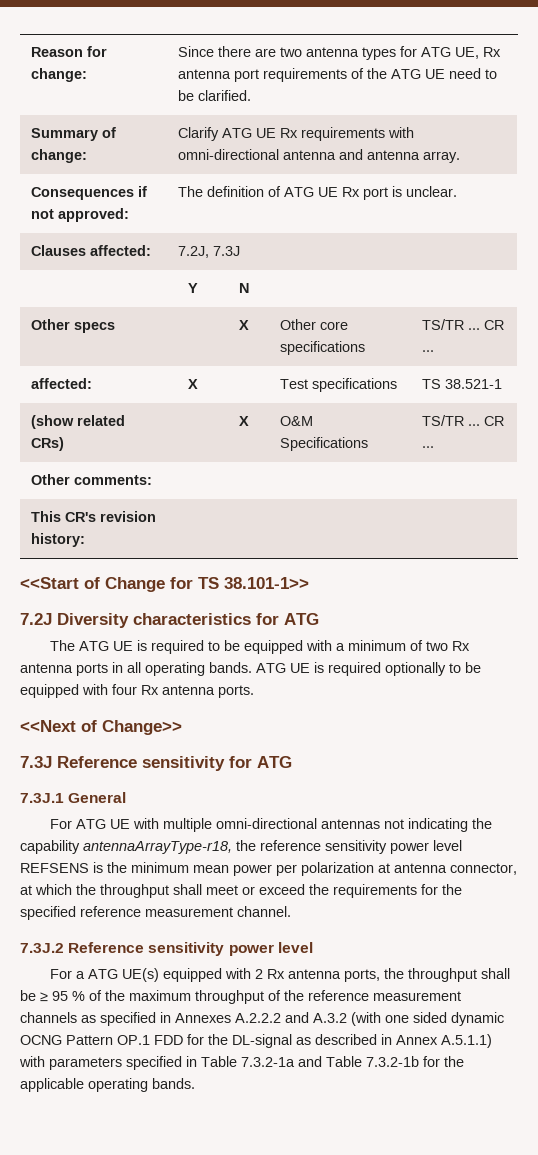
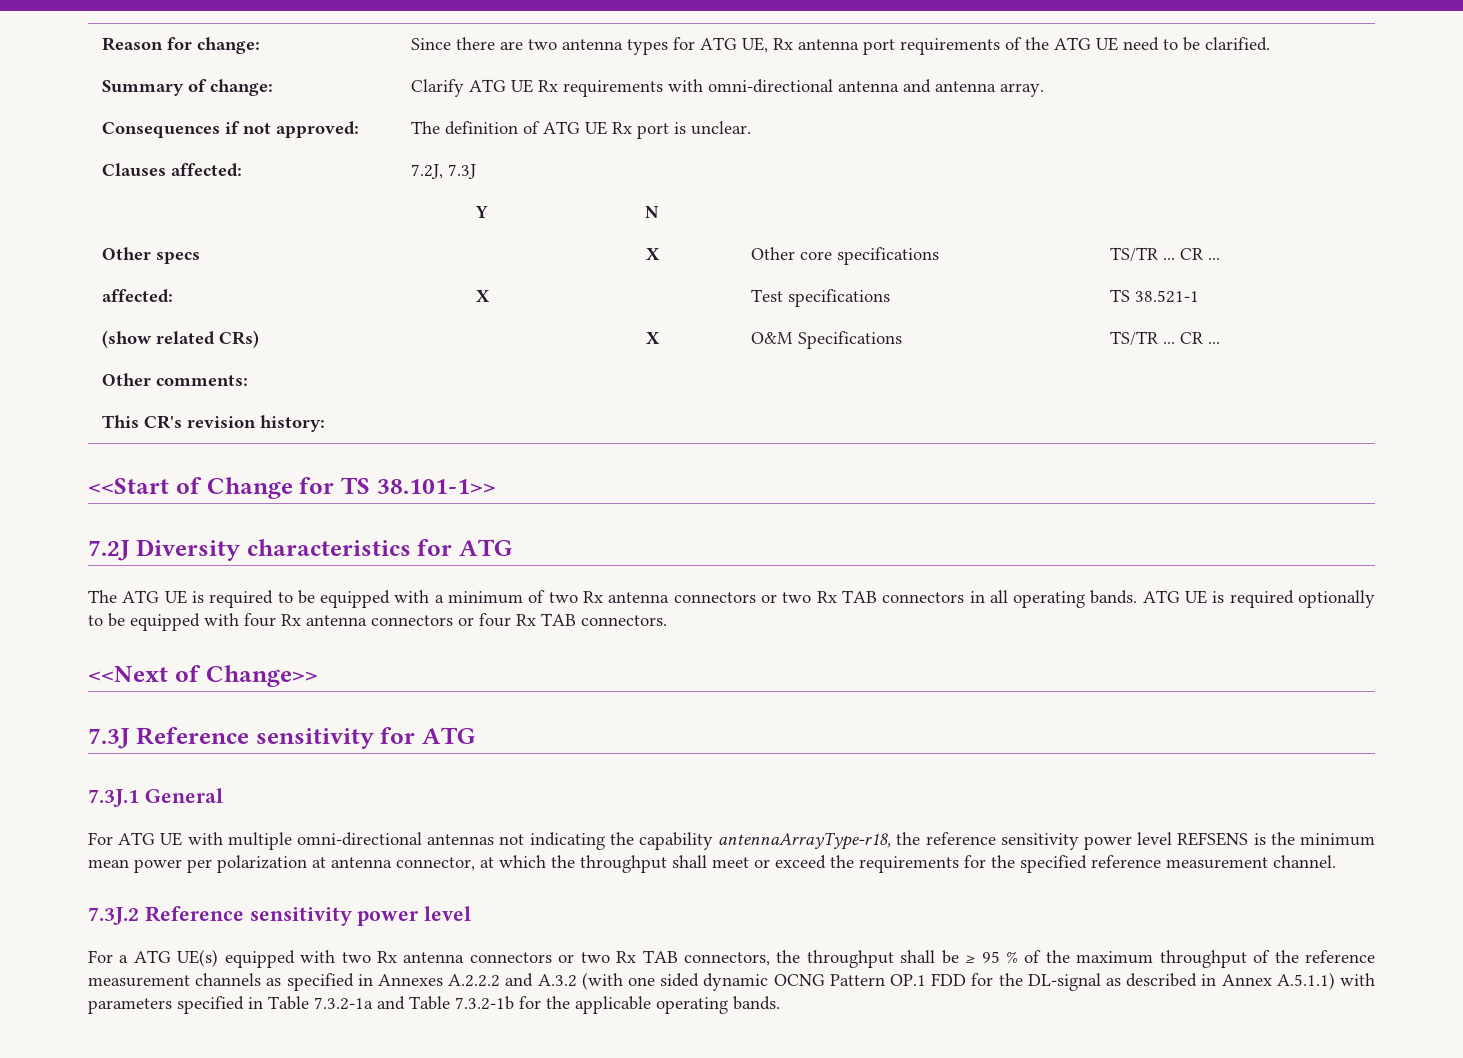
[76,663,108,676] ports -> [673,590,965,603] connectors or two Rx TAB connectors
[218,685,254,698] ports. -> [371,613,667,627] connectors or four Rx TAB connectors.
[254,969,380,982] 2 Rx antenna ports, -> [341,950,771,966] two Rx antenna connectors or two Rx TAB connectors,

